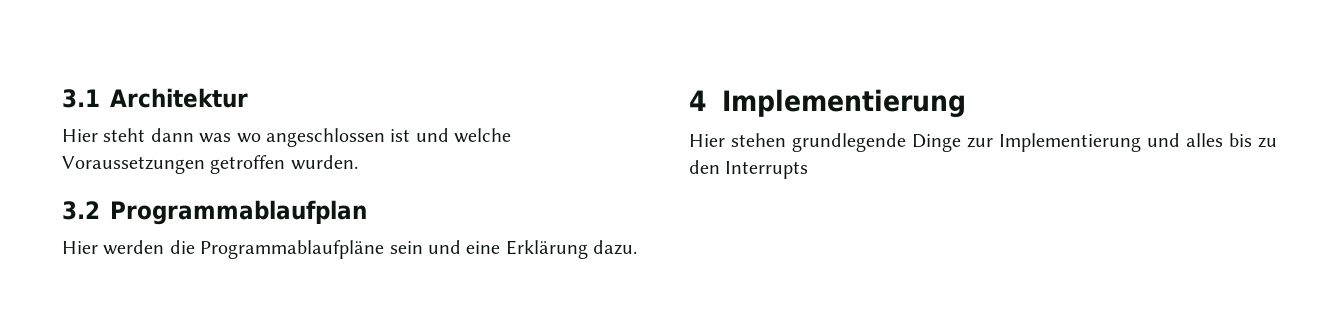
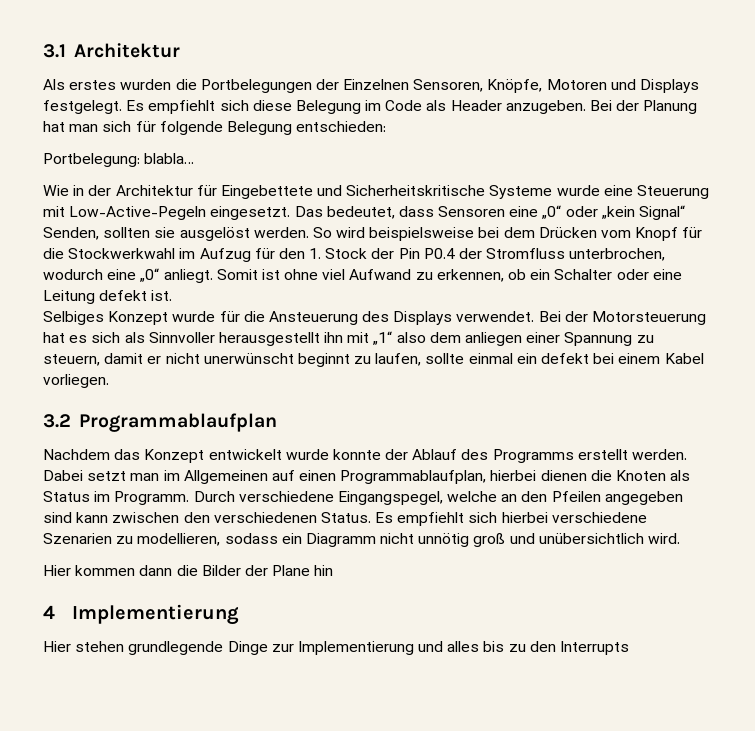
[62,128,512,147] [62,155,358,174] [62,200,367,225] [62,240,638,259] Hier steht dann was wo angeschlossen ist und welche Voraussetzungen getroffen wurden. // 3.2 Programmablaufplan // Hier werden die Programmablaufpläne sein und eine Erklärung dazu. -> [43,79,700,93] [43,100,698,114] [43,121,387,135] [43,153,195,167] [43,185,710,199] [43,205,686,220] [43,227,703,241] [43,248,666,262] [43,268,682,283] [43,290,173,304] [43,311,707,325] [43,331,654,346] [43,353,704,367] [43,374,109,388] [43,413,277,432] [43,449,688,463] [43,470,691,484] [43,491,683,505] [43,512,647,526] [43,533,681,547] [43,565,334,576] Als erstes wurden die Portbelegungen der Einzelnen Sensoren, Knöpfe, Motoren und Displays festgelegt. Es empfiehlt sich diese Belegung im Code als Header anzugeben. Bei der Planung hat man sich für folgende Belegung entschieden: // Portbelegung: blabla… // Wie in der Architektur für Eingebettete und Sicherheitskritische Systeme wurde eine Steuerung mit Low-Active-Pegeln eingesetzt. Das bedeutet, dass Sensoren eine „0“ oder „kein Signal“ Senden, sollten sie ausgelöst werden. So wird beispielsweise bei dem Drücken vom Knopf für die Stockwerkwahl im Aufzug für den 1. Stock der Pin P0.4 der Stromfluss unterbrochen, wodurch eine „0“ anliegt. Somit ist ohne viel Aufwand zu erkennen, ob ein Schalter oder eine Leitung defekt ist. // Selbiges Konzept wurde für die Ansteuerung des Displays verwendet. Bei der Motorsteuerung hat es sich als Sinnvoller herausgestellt ihn mit „1“ also dem anliegen einer Spannung zu steuern, damit er nicht unerwünscht beginnt zu laufen, sollte einmal ein defekt bei einem Kabel vorliegen. // 3.2 Programmablaufplan // Nachdem das Konzept entwickelt wurde konnte der Ablauf des Programms erstellt werden. Dabei setzt man im Allgemeinen auf einen Programmablaufplan, hierbei dienen die Knoten als Status im Programm. Durch verschiedene Eingangspegel, welche an den Pfeilen angegeben sind kann zwischen den verschiedenen Status. Es empfiehlt sich hierbei verschiedene Szenarien zu modellieren, sodass ein Diagramm nicht unnötig groß und unübersichtlich wird. // Hier kommen dann die Bilder der Plane hin

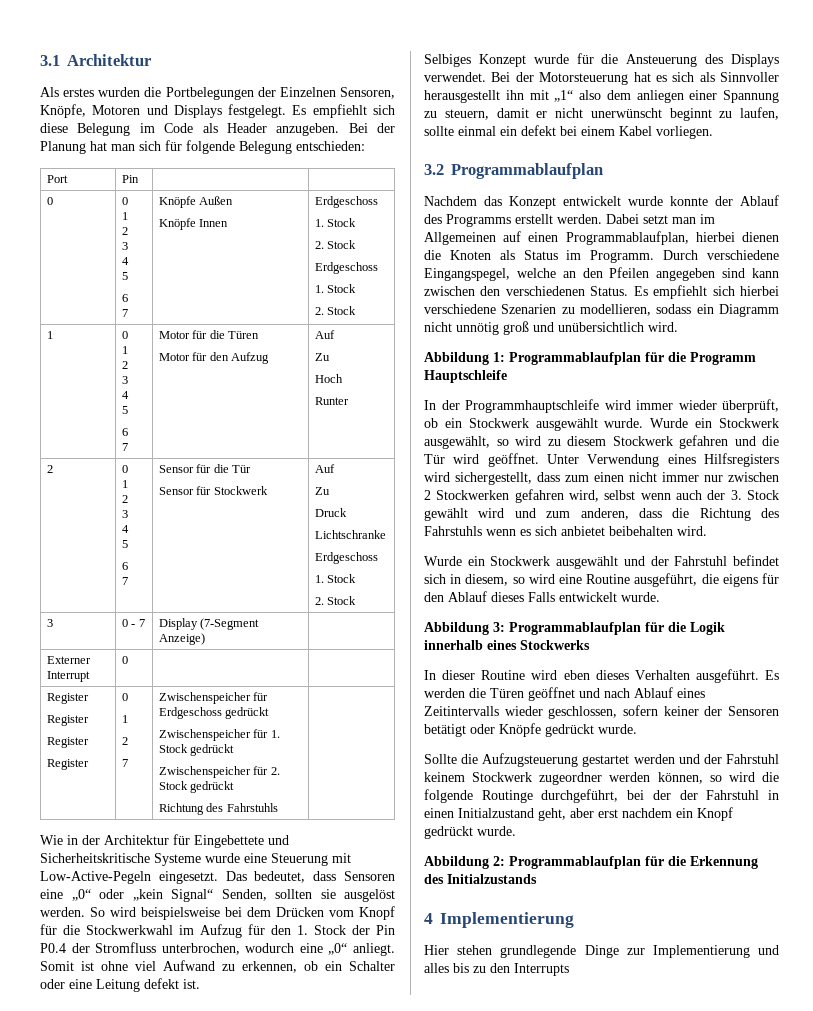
[43,153,195,167] // Portbelegung: blabla… -> [46,175,68,183] [121,175,139,183] [46,197,53,205] [121,197,128,205] [121,212,128,220] [121,227,128,235] [121,242,128,250] [121,257,129,265] [121,272,128,280] [121,294,128,302] [121,309,128,317] [158,196,234,208] [158,218,229,230] [314,196,378,208] [314,218,357,227] [314,240,357,249] [314,262,378,274] [314,284,357,293] [314,306,357,315] [46,331,53,339] [121,331,128,339] [121,346,128,354] [121,361,128,369] [121,376,128,384] [121,391,129,399] [121,406,128,414] [121,428,128,436] [121,443,128,451] [158,330,259,339] [158,352,269,364] [314,330,335,339] [314,353,330,361] [314,374,343,383] [314,397,349,405] [46,465,53,473] [121,465,128,473] [121,480,128,488] [121,495,128,503] [121,510,128,518] [121,525,129,533] [121,540,128,548] [121,562,128,570] [121,577,128,585] [158,464,251,473] [158,486,268,495] [314,464,335,473] [314,487,330,495] [314,508,347,517] [314,530,386,539] [314,552,378,564] [314,574,357,583] [314,596,357,605] [46,619,53,627] [121,619,145,627] [158,618,260,630] [158,633,205,645] [46,656,91,664] [46,671,90,682] [121,656,128,664] [46,693,89,704] [46,715,89,726] [46,737,89,748] [46,759,89,770] [121,693,128,701] [121,715,128,723] [121,737,128,745] [121,759,128,767] [158,692,269,704] [158,707,270,719] [158,729,280,741] [158,744,235,756] [158,766,280,778] [158,781,235,793] [158,803,278,815] // Port | Pin | | // 0 | 0 // 1 // 2 // 3 // 4 // 5 // 6 // 7 | Knöpfe Außen // Knöpfe Innen | Erdgeschoss // 1. Stock // 2. Stock // Erdgeschoss // 1. Stock // 2. Stock // 1 | 0 // 1 // 2 // 3 // 4 // 5 // 6 // 7 | Motor für die Türen // Motor für den Aufzug | Auf // Zu // Hoch // Runter // 2 | 0 // 1 // 2 // 3 // 4 // 5 // 6 // 7 | Sensor für die Tür // Sensor für Stockwerk | Auf // Zu // Druck // Lichtschranke // Erdgeschoss // 1. Stock // 2. Stock // 3 | 0 - 7 | Display (7-Segment Anzeige) | // Externer Interrupt | 0 | | // Register // Register // Register // Register | 0 // 1 // 2 // 7 | Zwischenspeicher für Erdgeschoss gedrückt // Zwischenspeicher für 1. Stock gedrückt // Zwischenspeicher für 2. Stock gedrückt // Richtung des Fahrstuhls |
[43,565,334,576] Hier kommen dann die Bilder der Plane hin -> [424,352,756,365] [424,370,507,383] [424,399,779,413] [424,418,779,431] [424,435,779,449] [424,453,779,467] [424,472,779,485] [424,489,779,503] [424,508,779,521] [424,526,707,536] [424,555,779,569] [424,573,779,587] [424,591,660,602] [424,622,725,635] [424,640,590,650] [424,669,779,683] [424,687,705,701] [424,705,779,719] [424,723,637,737] [424,753,779,767] [424,772,779,785] [424,789,779,803] [424,807,733,821] [424,826,516,839] [424,856,758,869] [424,874,537,884] Abbildung 1: Programmablaufplan für die Programm Hauptschleife // In der Programmhauptschleife wird immer wieder überprüft, ob ein Stockwerk ausgewählt wurde. Wurde ein Stockwerk ausgewählt, so wird zu diesem Stockwerk gefahren und die Tür wird geöffnet. Unter Verwendung eines Hilfsregisters wird sichergestellt, dass zum einen nicht immer nur zwischen 2 Stockwerken gefahren wird, selbst wenn auch der 3. Stock gewählt wird und zum anderen, dass die Richtung des Fahrstuhls wenn es sich anbietet beibehalten wird. // Wurde ein Stockwerk ausgewählt und der Fahrstuhl befindet sich in diesem, so wird eine Routine ausgeführt, die eigens für den Ablauf dieses Falls entwickelt wurde. // Abbildung 3: Programmablaufplan für die Logik innerhalb eines Stockwerks // In dieser Routine wird eben dieses Verhalten ausgeführt. Es werden die Türen geöffnet und nach Ablauf eines Zeitintervalls wieder geschlossen, sofern keiner der Sensoren betätigt oder Knöpfe gedrückt wurde. // Sollte die Aufzugsteuerung gestartet werden und der Fahrstuhl keinem Stockwerk zugeordner werden können, so wird die folgende Routinge durchgeführt, bei der der Fahrstuhl in einen Initialzustand geht, aber erst nachdem ein Knopf gedrückt wurde. // Abbildung 2: Programmablaufplan für die Erkennung des Initialzustands

